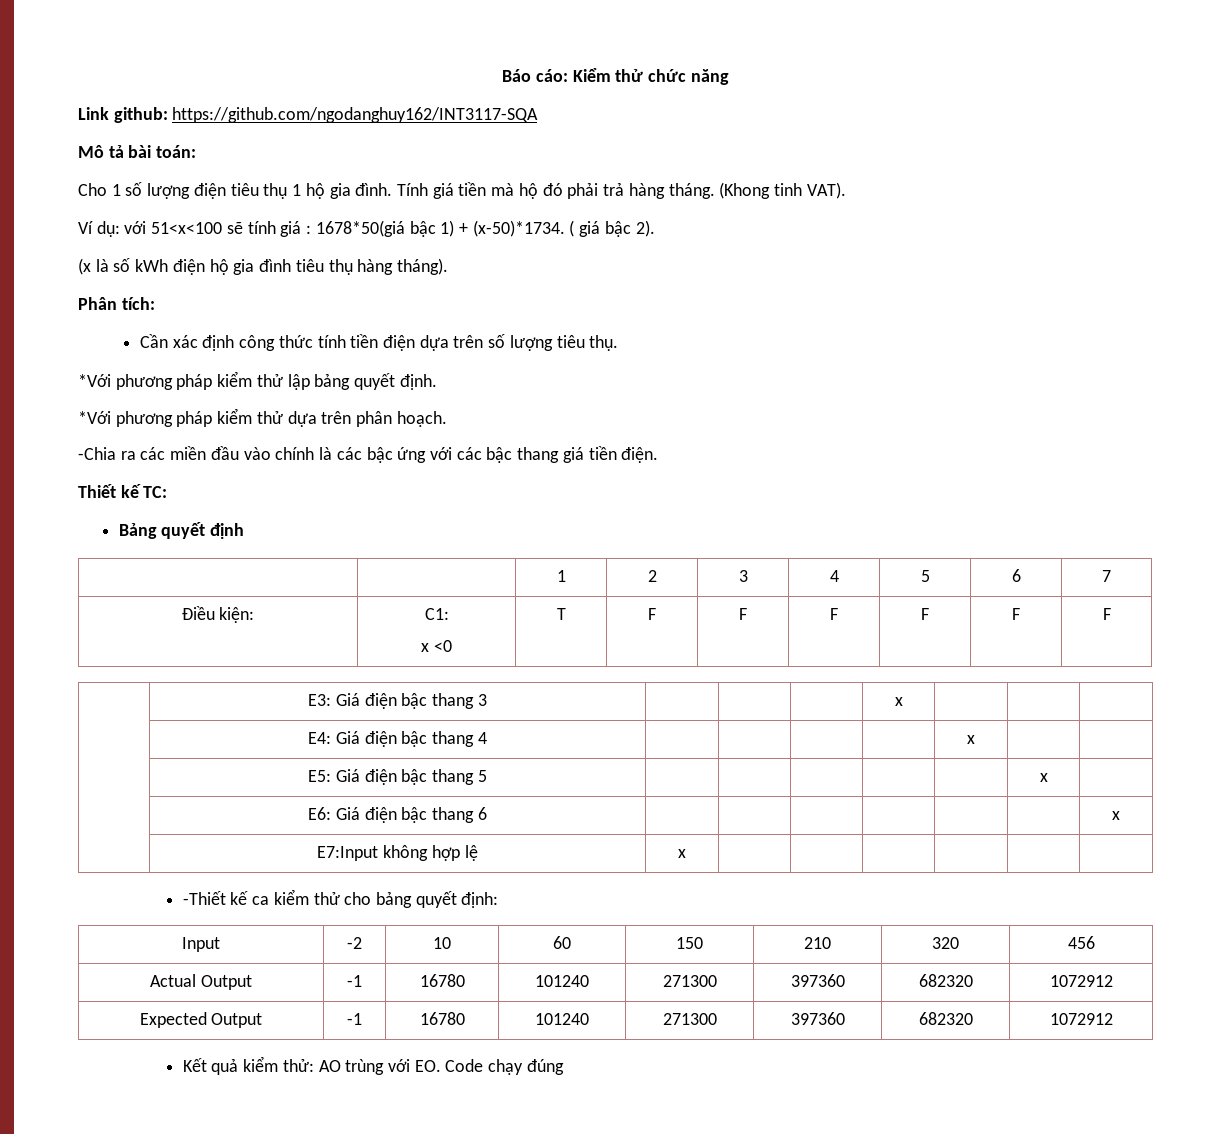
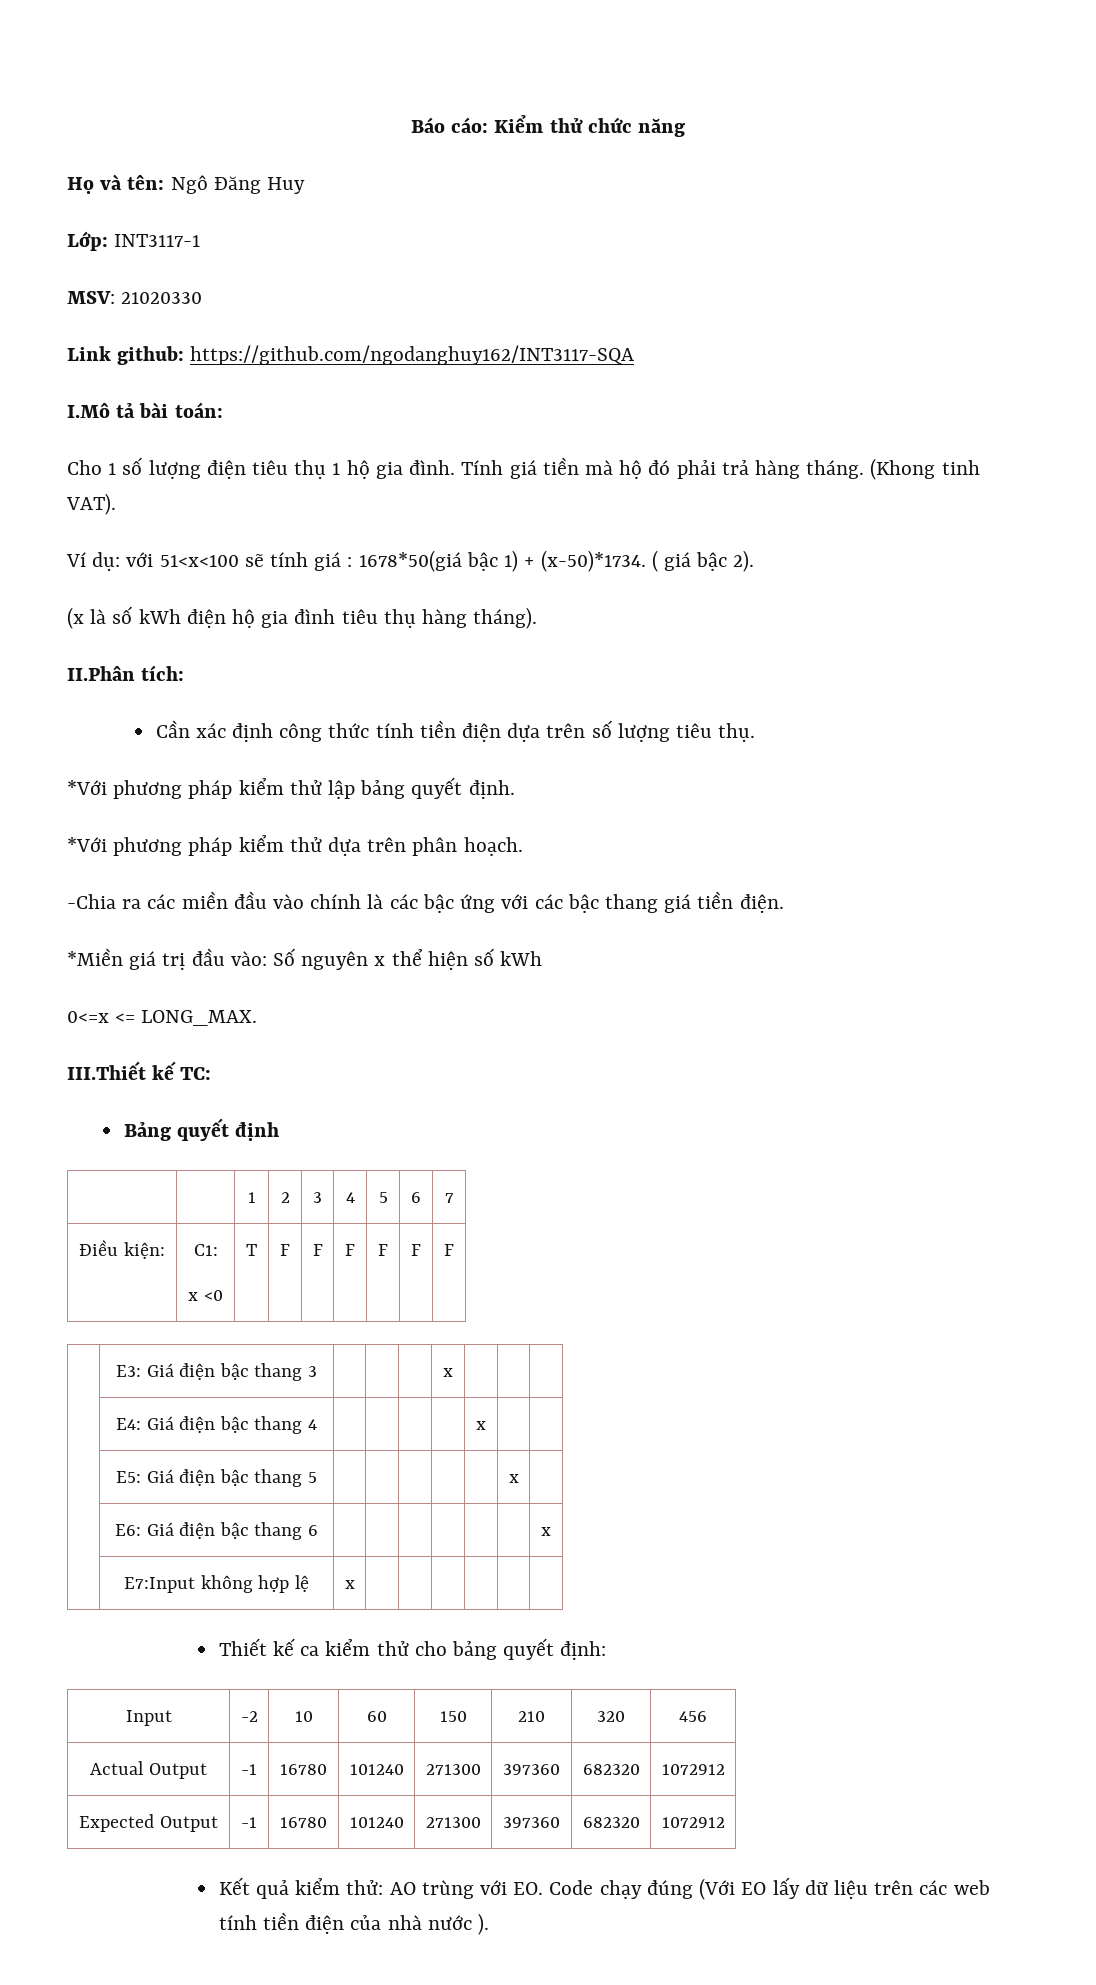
(729, 77) none -> [67,174,306,194] [67,231,201,251] [67,291,203,304] // Họ và tên: Ngô Đăng Huy // Lớp: INT3117-1 // MSV: 21020330
[78,145,104,158] Mô -> [67,402,110,418] I.Mô
[78,297,117,310] Phân -> [67,665,135,681] II.Phân
[78,484,116,498] Thiết -> [67,948,543,970] [67,1010,258,1026] [67,1061,146,1080] *Miền giá trị đầu vào: Số nguyên x thể hiện số kWh // 0<=x <= LONG_MAX. // III.Thiết
[182,891,226,905] -Thiết -> [218,1638,267,1656] Thiết
(564, 1067) none -> [699,1877,990,1900] [218,1912,490,1935] (Với EO lấy dữ liệu trên các web tính tiền điện của nhà nước ).

